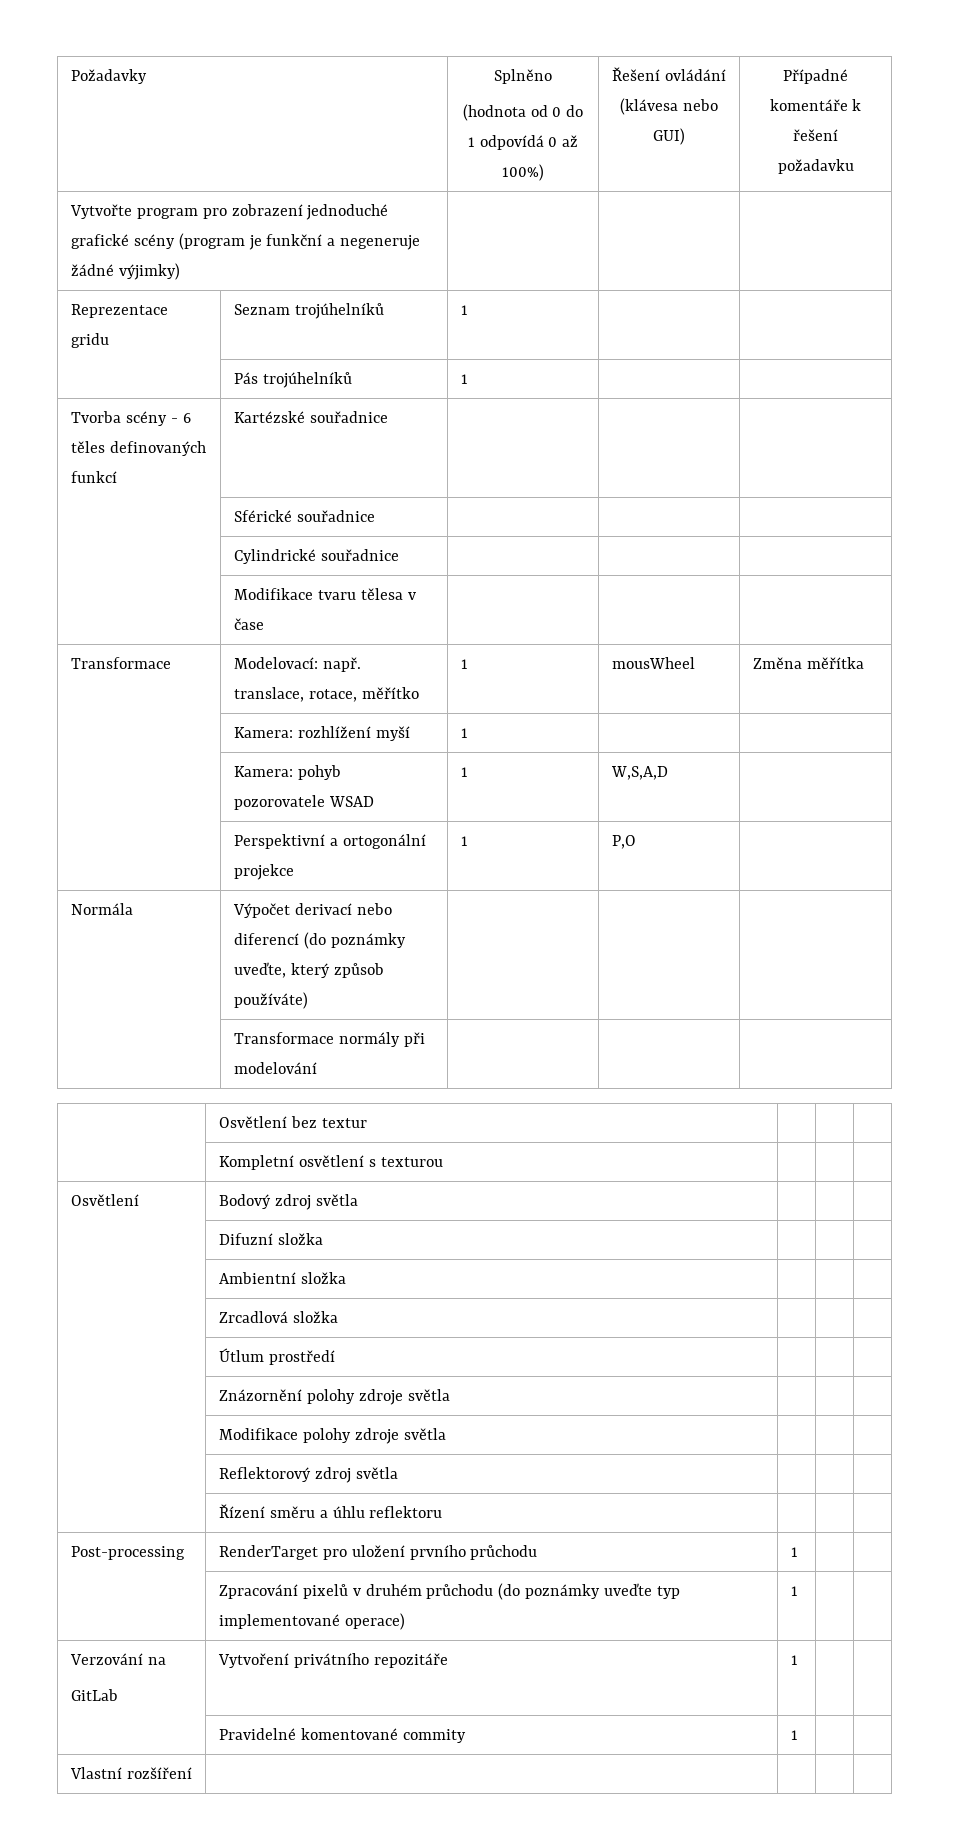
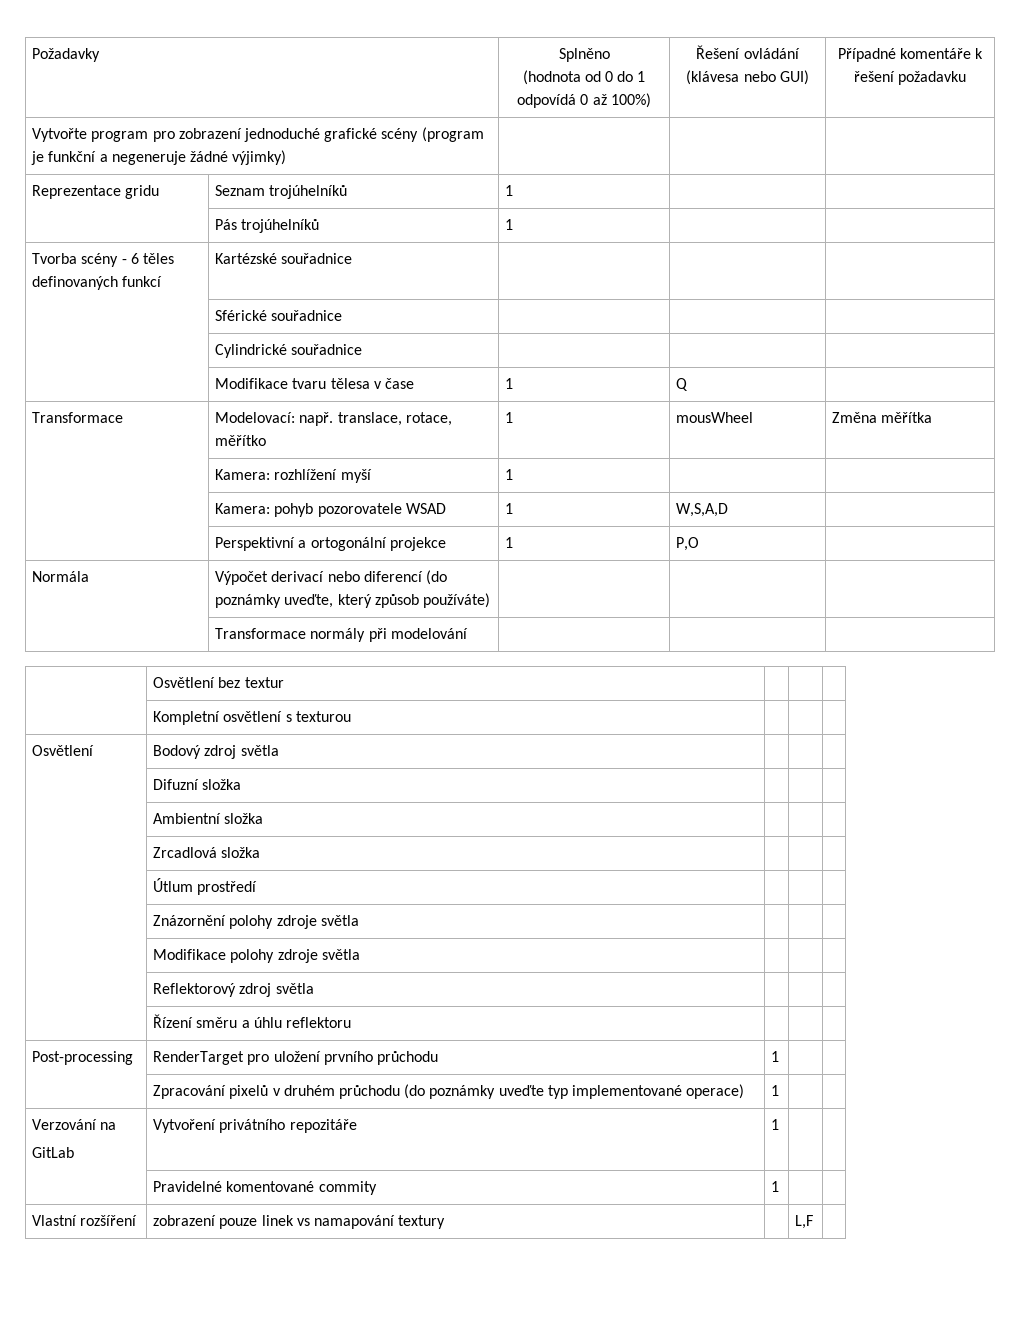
(264, 624) | -> [505,378,514,389] [676,378,689,391] 1 | Q
(192, 1773) | | -> [153,1215,446,1229] [795,1215,814,1229] zobrazení pouze linek vs namapování textury | | L,F

